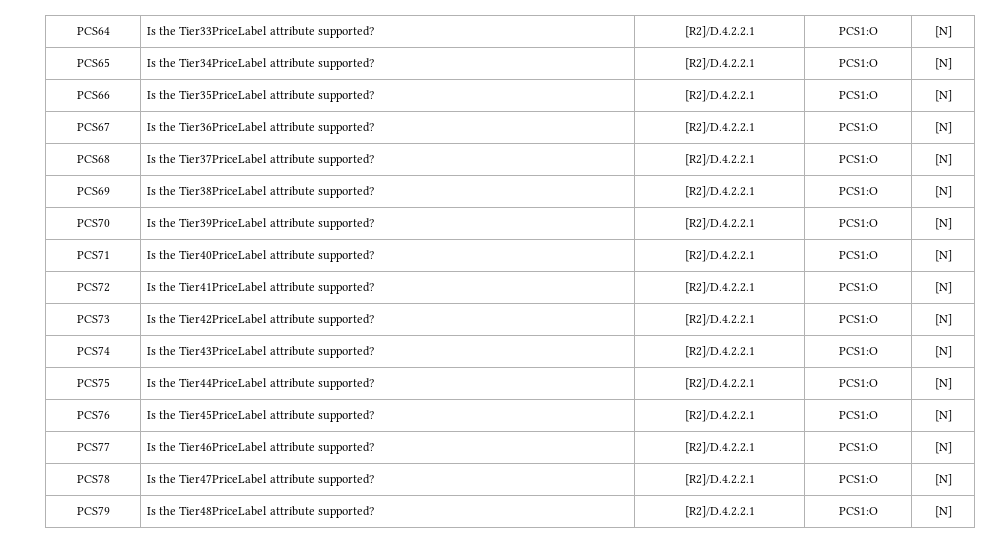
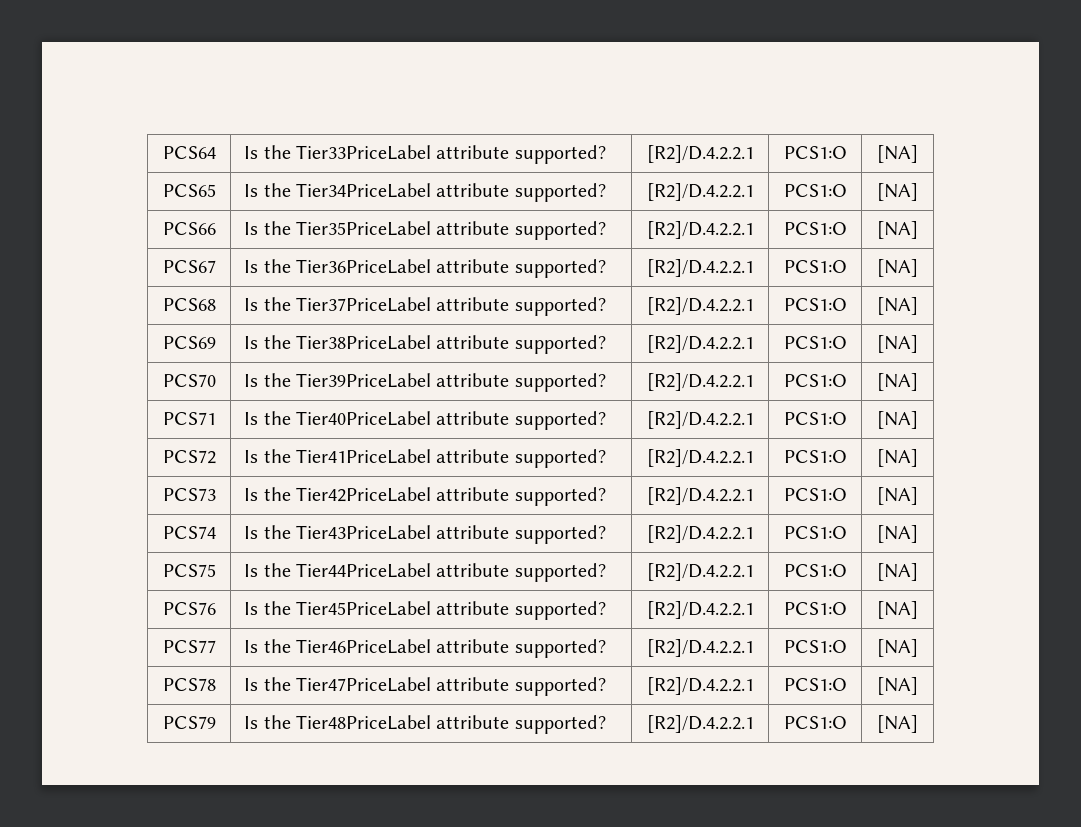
[934,26,952,38] [N] -> [877,145,918,163] [NA]
[934,58,952,70] [N] -> [877,183,918,201] [NA]
[934,90,952,102] [N] -> [877,221,918,239] [NA]
[934,122,952,134] [N] -> [877,259,918,277] [NA]
[934,154,952,166] [N] -> [877,297,918,315] [NA]
[934,186,952,198] [N] -> [877,335,918,353] [NA]
[934,218,952,230] [N] -> [877,373,918,391] [NA]
[934,250,952,262] [N] -> [877,411,918,429] [NA]
[934,282,952,294] [N] -> [877,449,918,467] [NA]
[934,314,952,326] [N] -> [877,487,918,505] [NA]
[934,346,952,358] [N] -> [877,525,918,543] [NA]
[934,378,952,390] [N] -> [877,563,918,581] [NA]
[934,410,952,422] [N] -> [877,601,918,619] [NA]
[934,442,952,454] [N] -> [877,639,918,657] [NA]
[934,474,952,486] [N] -> [877,677,918,695] [NA]
[934,506,952,518] [N] -> [877,715,918,733] [NA]

